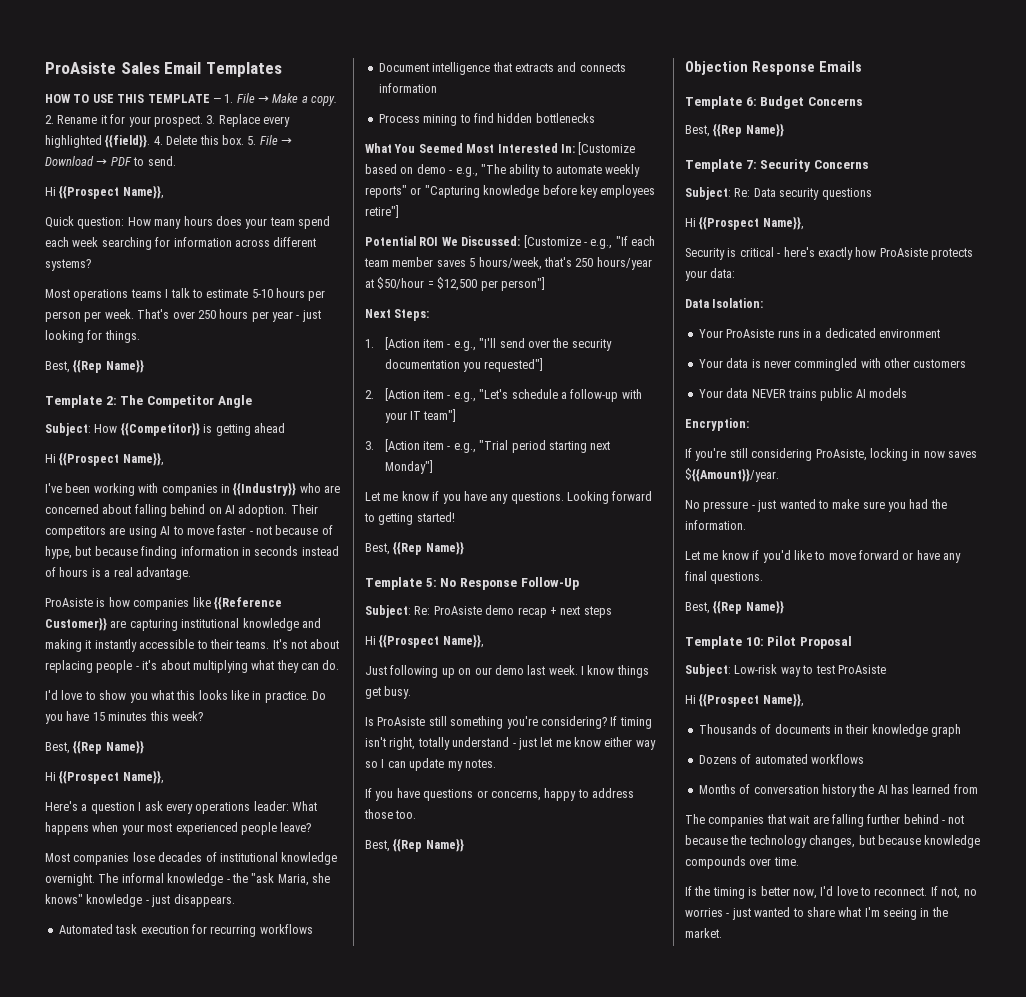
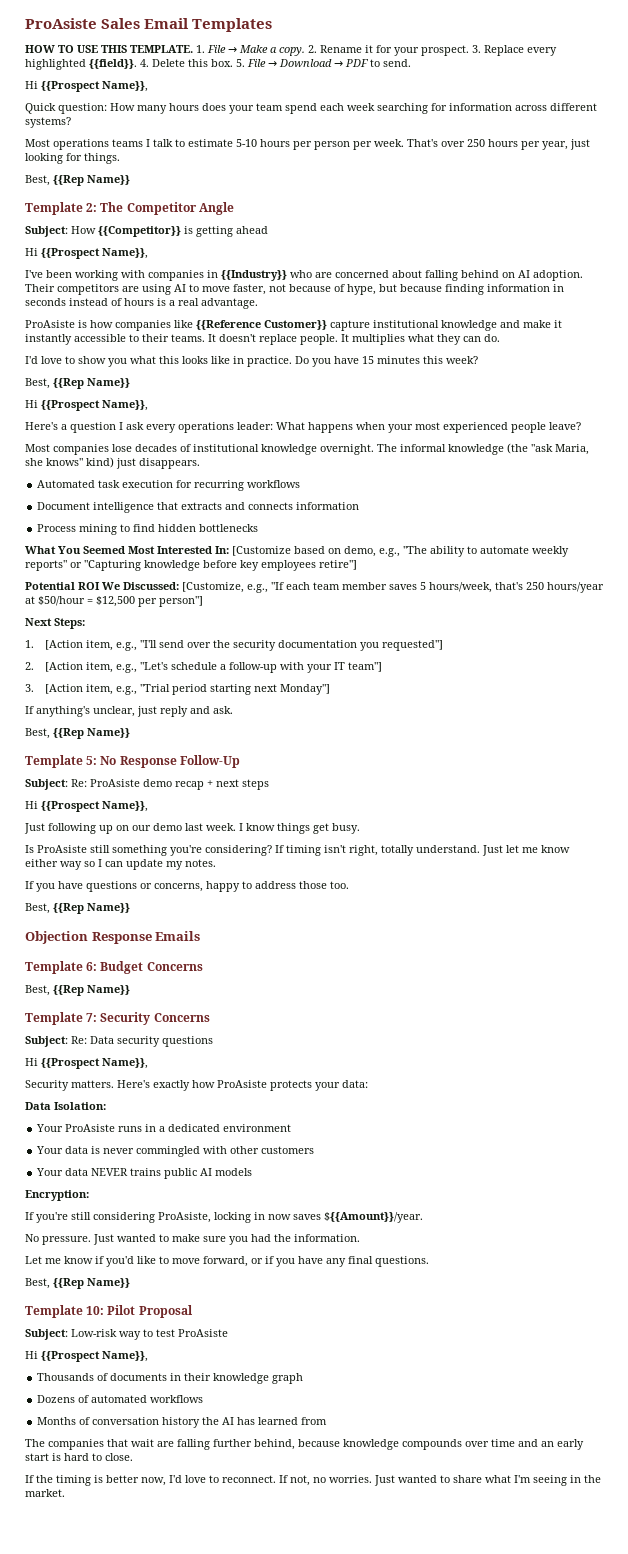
[147,94,221,103] TEMPLATE — -> [130,45,193,53] TEMPLATE.
[272,311,300,322] year - -> [542,141,568,150] year,
[217,525,253,535] faster - -> [233,284,266,295] faster,
[110,619,178,631] are capturing -> [330,320,370,331] capture
[45,639,82,652] making -> [523,320,551,328] make
[272,639,340,649] [45,660,248,673] It's not about replacing people - it's about multiplying -> [208,334,405,345] It doesn't replace people. It multiplies
[226,873,248,883] - the -> [507,443,528,454] (the
[86,894,149,907] knowledge - -> [86,457,114,468] kind)
[416,164,453,174] demo - -> [344,546,376,557] demo,
[523,235,587,248] [Customize - -> [182,582,244,593] [Customize,
[423,339,451,348] item - -> [86,640,114,651] item,
[423,390,451,399] item - -> [86,662,114,673] item,
[423,441,451,450] item - -> [86,684,114,695] item,
[365,491,653,504] [364,512,455,525] Let me know if you have any questions. Looking forward to getting started! -> [25,706,233,717] If anything's unclear, just reply and ask.
[452,737,537,750] understand - just -> [416,845,503,856] understand. Just
[727,247,815,257] is critical - here's -> [71,1080,150,1088] matters. Here's
[703,500,777,512] pressure - just -> [42,1234,114,1245] pressure. Just
[859,550,914,560] forward or -> [203,1256,295,1267] forward, or if you
[903,814,965,824] [685,835,981,848] [685,856,799,869] behind - not because the technology changes, but because knowledge compounds over time. -> [254,1439,584,1450] [25,1453,133,1461] behind, because knowledge compounds over time and an early start is hard to close.
[685,908,751,920] worries - just -> [329,1475,395,1486] worries. Just

